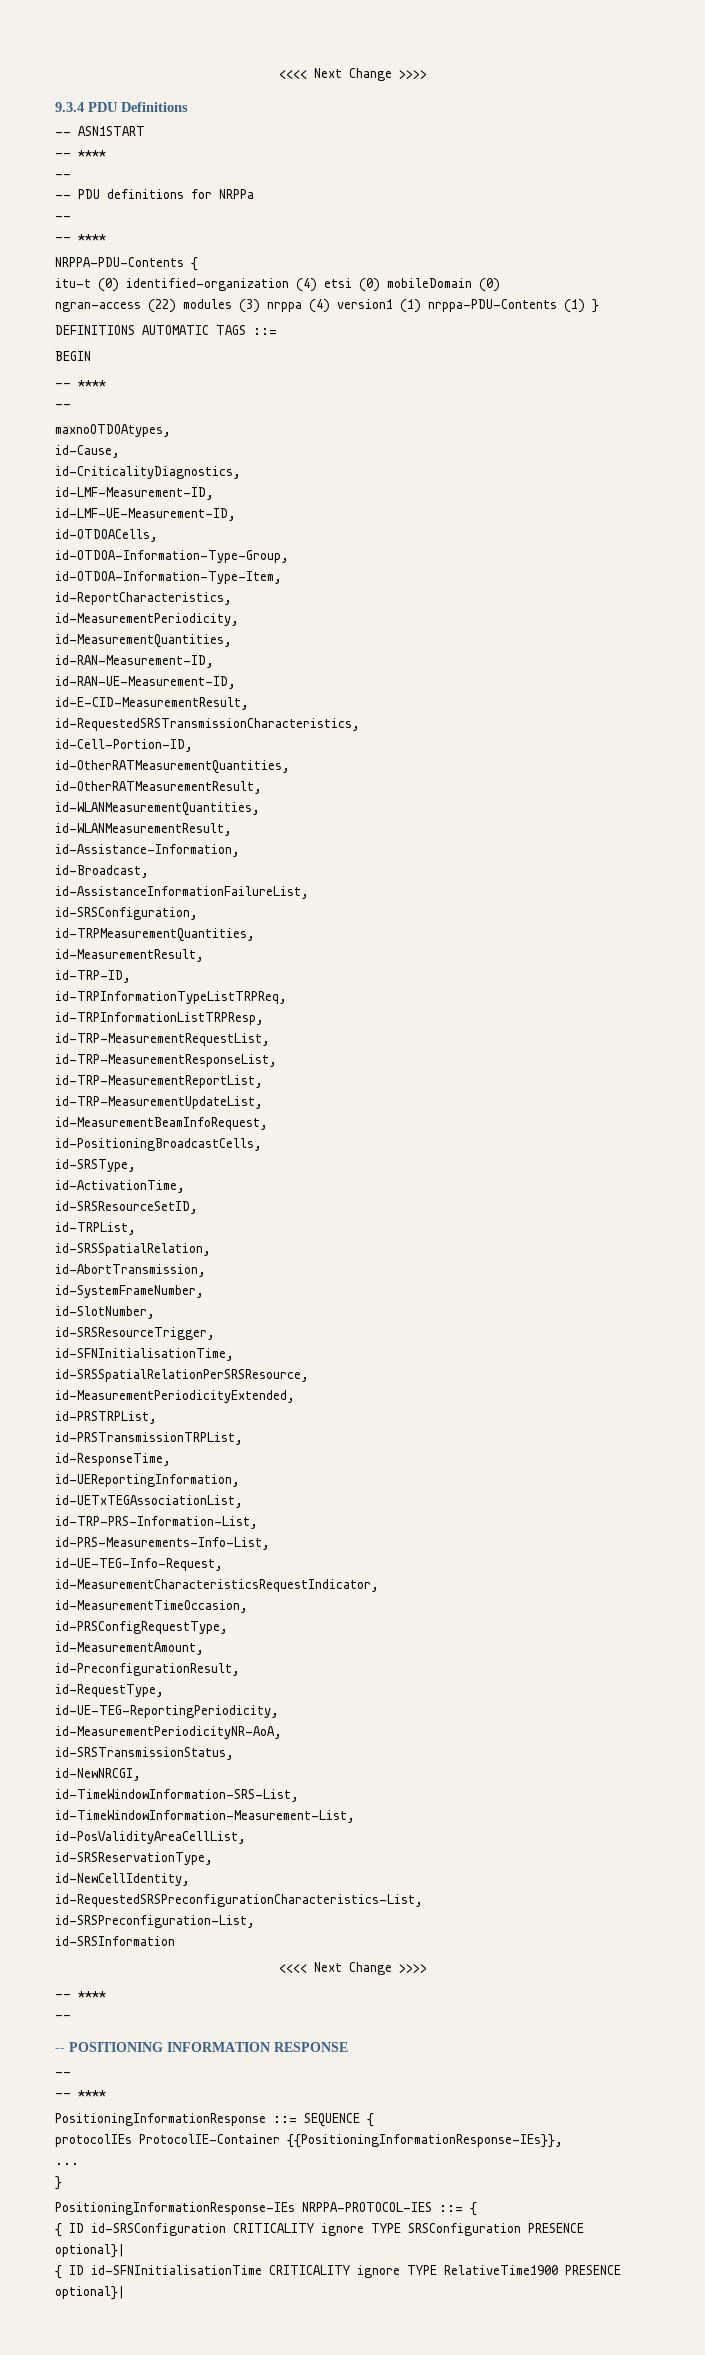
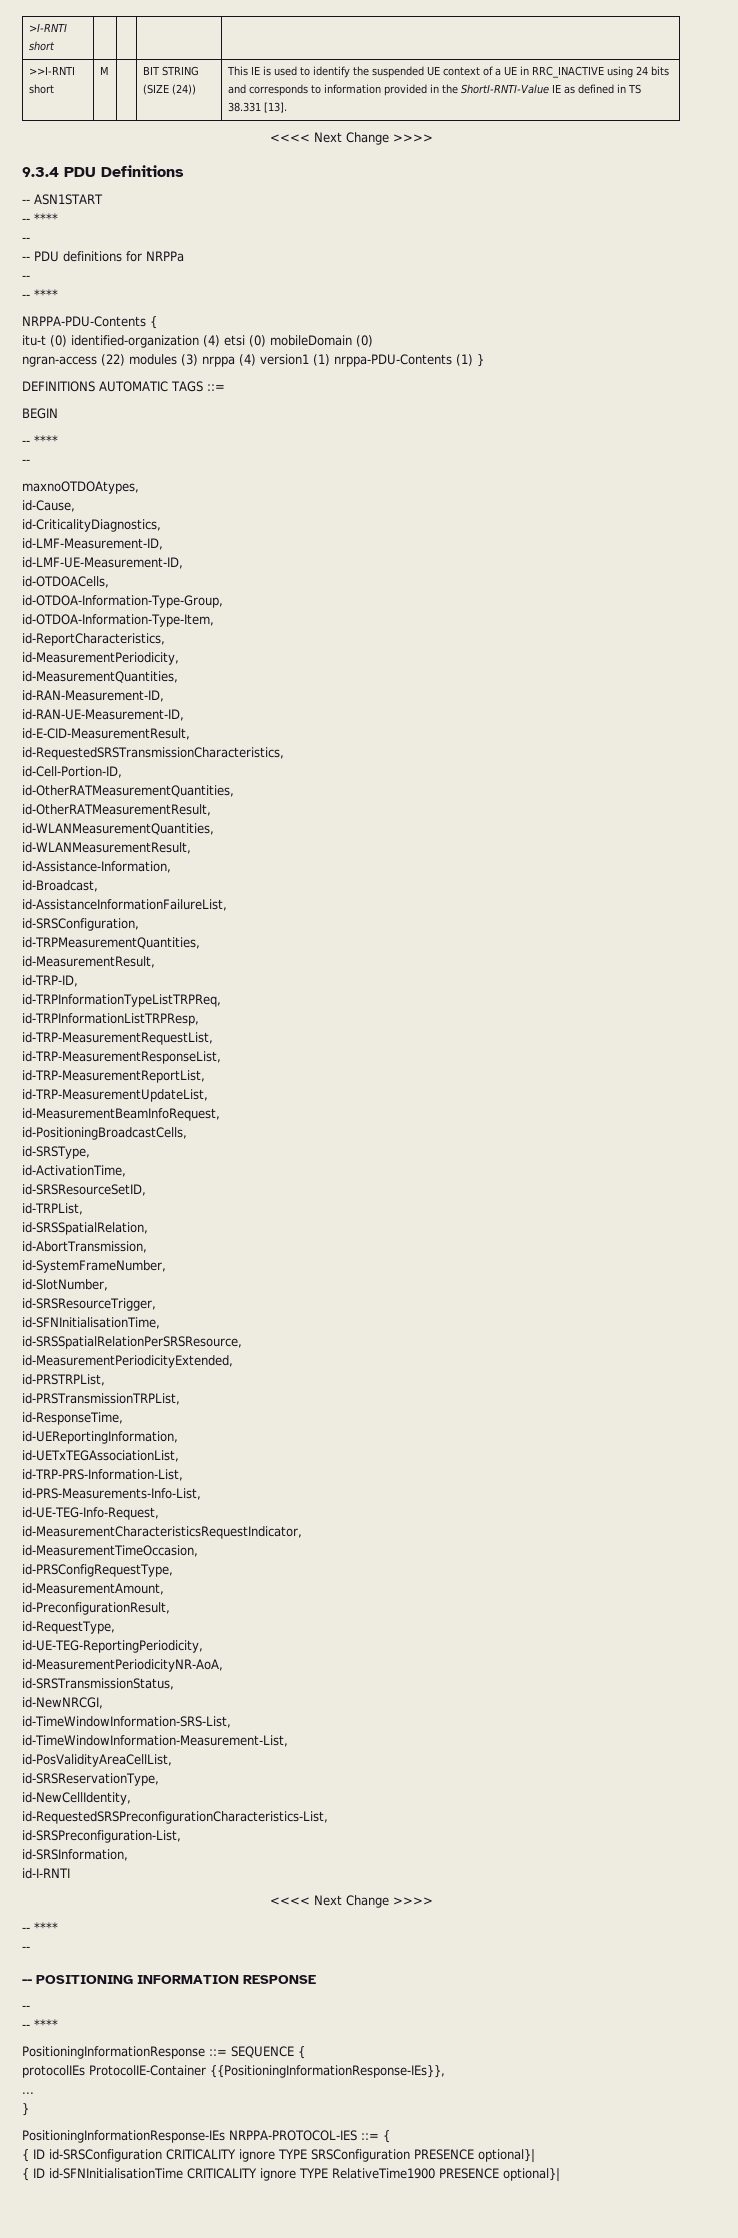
(278, 74) none -> [28,23,67,32] [28,41,55,51] [28,66,75,75] [28,84,54,94] [99,66,109,75] [142,66,199,76] [142,84,196,95] [226,66,669,78] [227,84,641,96] [227,102,287,113] >I-RNTI short | | | | // >>I-RNTI short | M | | BIT STRING (SIZE (24)) | This IE is used to identify the suspended UE context of a UE in RRC_INACTIVE using 24 bits and corresponds to information provided in the ShortI-RNTI-Value IE as defined in TS 38.331 [13]. //
[55,1936,175,1946] id-SRSInformation -> [22,1849,128,1861] [22,1868,70,1879] id-SRSInformation, // id-I-RNTI

